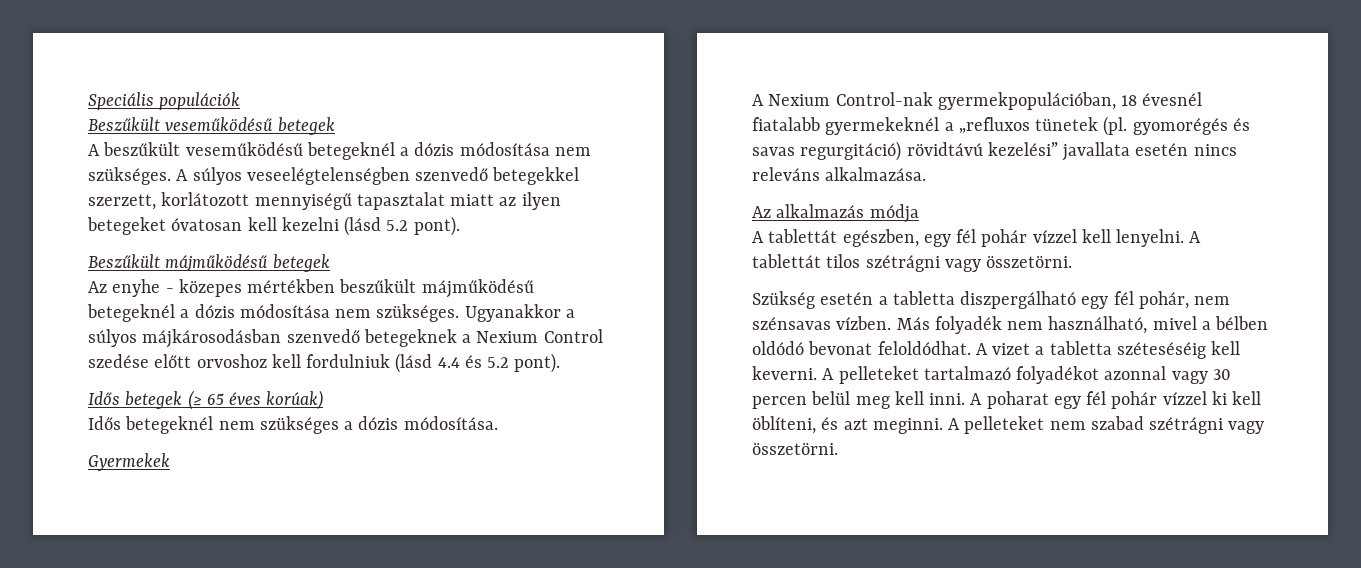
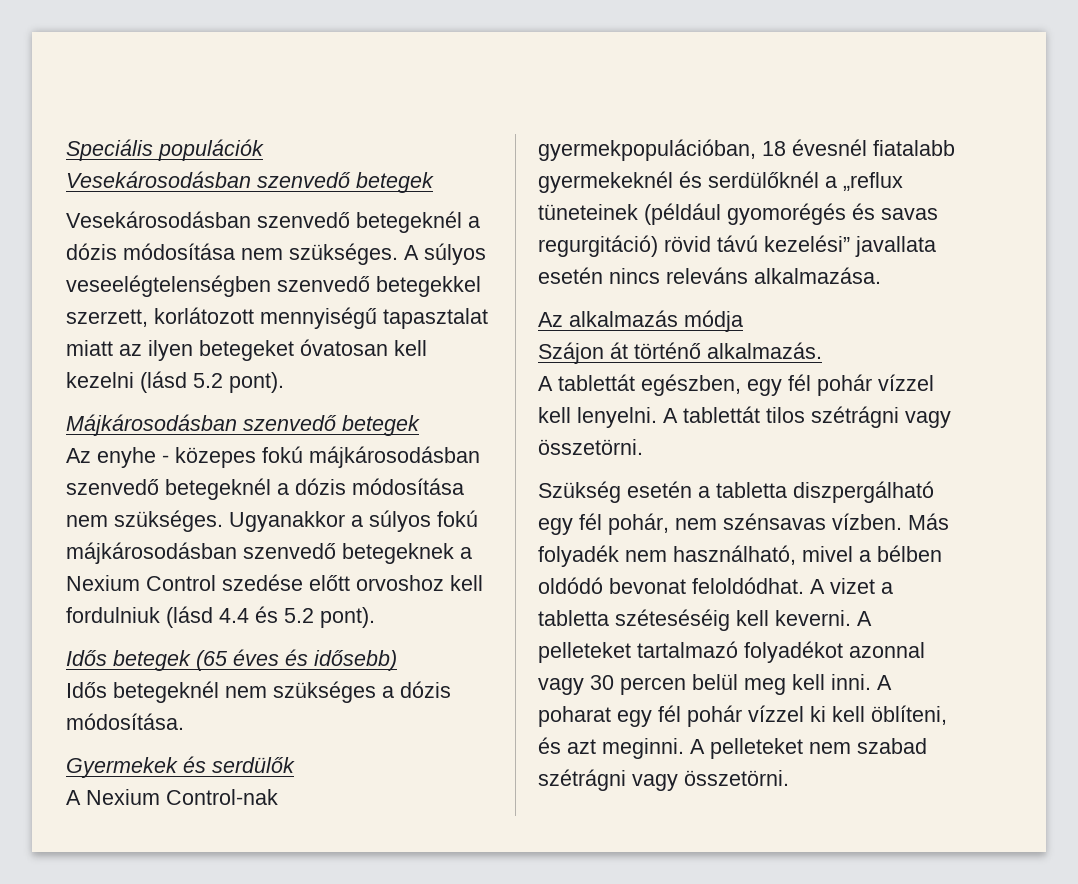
[88,117,335,135] [88,142,303,156] Beszűkült veseműködésű betegek // A beszűkült veseműködésű -> [66,171,434,193] [66,211,350,228] Vesekárosodásban szenvedő betegek // Vesekárosodásban szenvedő
[88,254,269,272] Beszűkült májműködésű -> [66,414,337,436] Májkárosodásban szenvedő
[247,279,534,298] mértékben beszűkült májműködésű -> [262,446,480,468] [66,479,159,495] fokú májkárosodásban szenvedő
(137, 338) none -> [437,510,478,527] fokú
[187,390,324,410] (≥ 65 éves korúak) -> [196,649,397,671] (65 éves és idősebb)
(170, 462) none -> [183,756,295,773] és serdülők
[944,116,1128,136] a „refluxos tünetek (pl. -> [679,171,903,191] [538,203,721,225] és serdülőknél a „reflux tüneteinek (például
[906,142,983,156] rövidtávú -> [664,235,758,252] rövid távú
(919, 213) none -> [538,342,822,364] // Szájon át történő alkalmazás.

